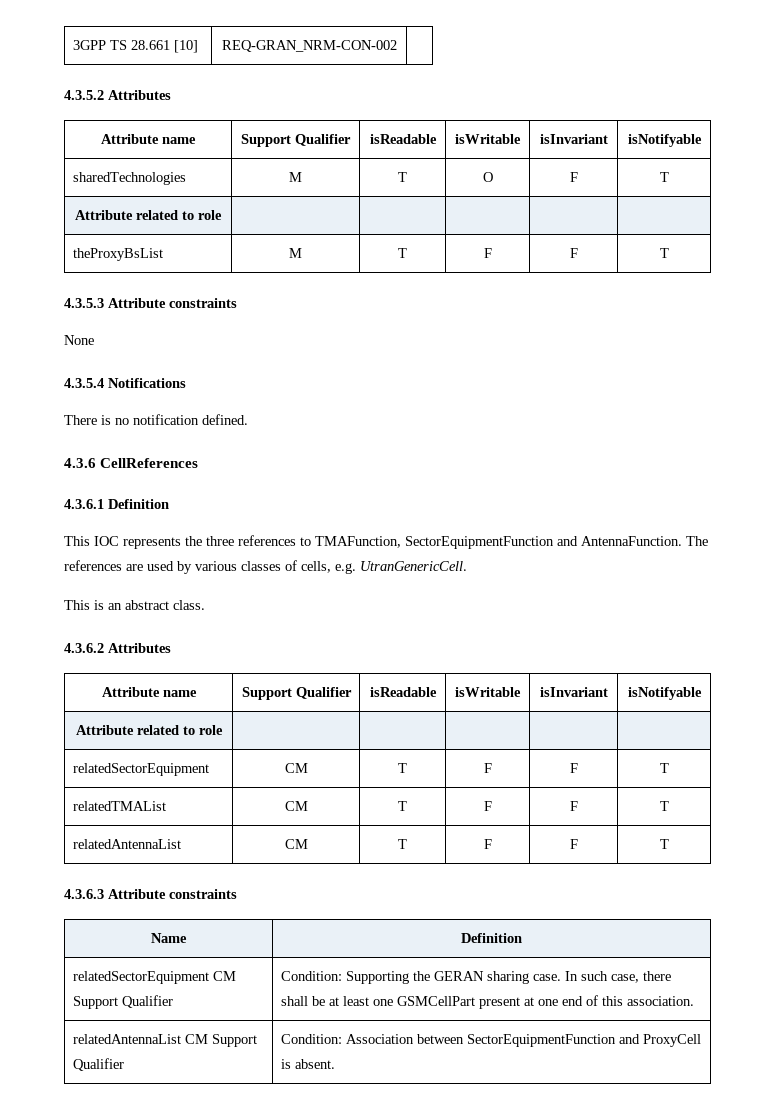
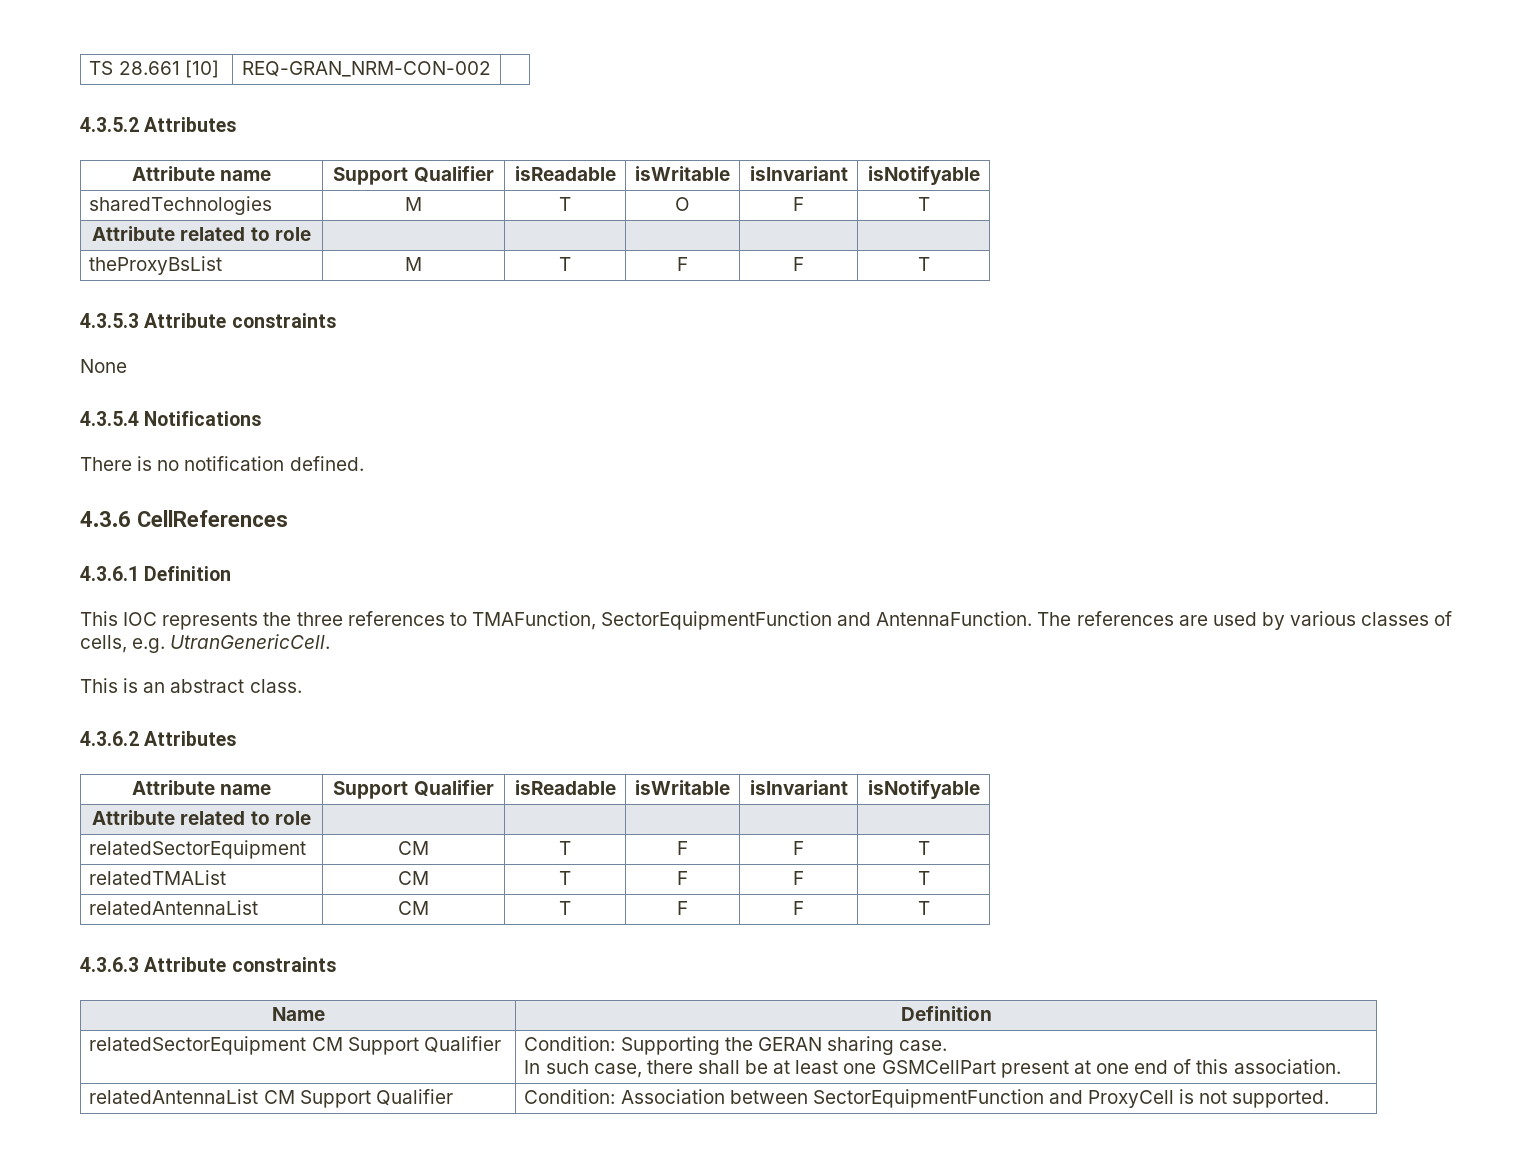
[73,40,107,50] 3GPP -> (89, 68) none
(562, 977) none -> (948, 1045) //
[295,1059,336,1069] absent. -> [1199,1090,1330,1108] not supported.

